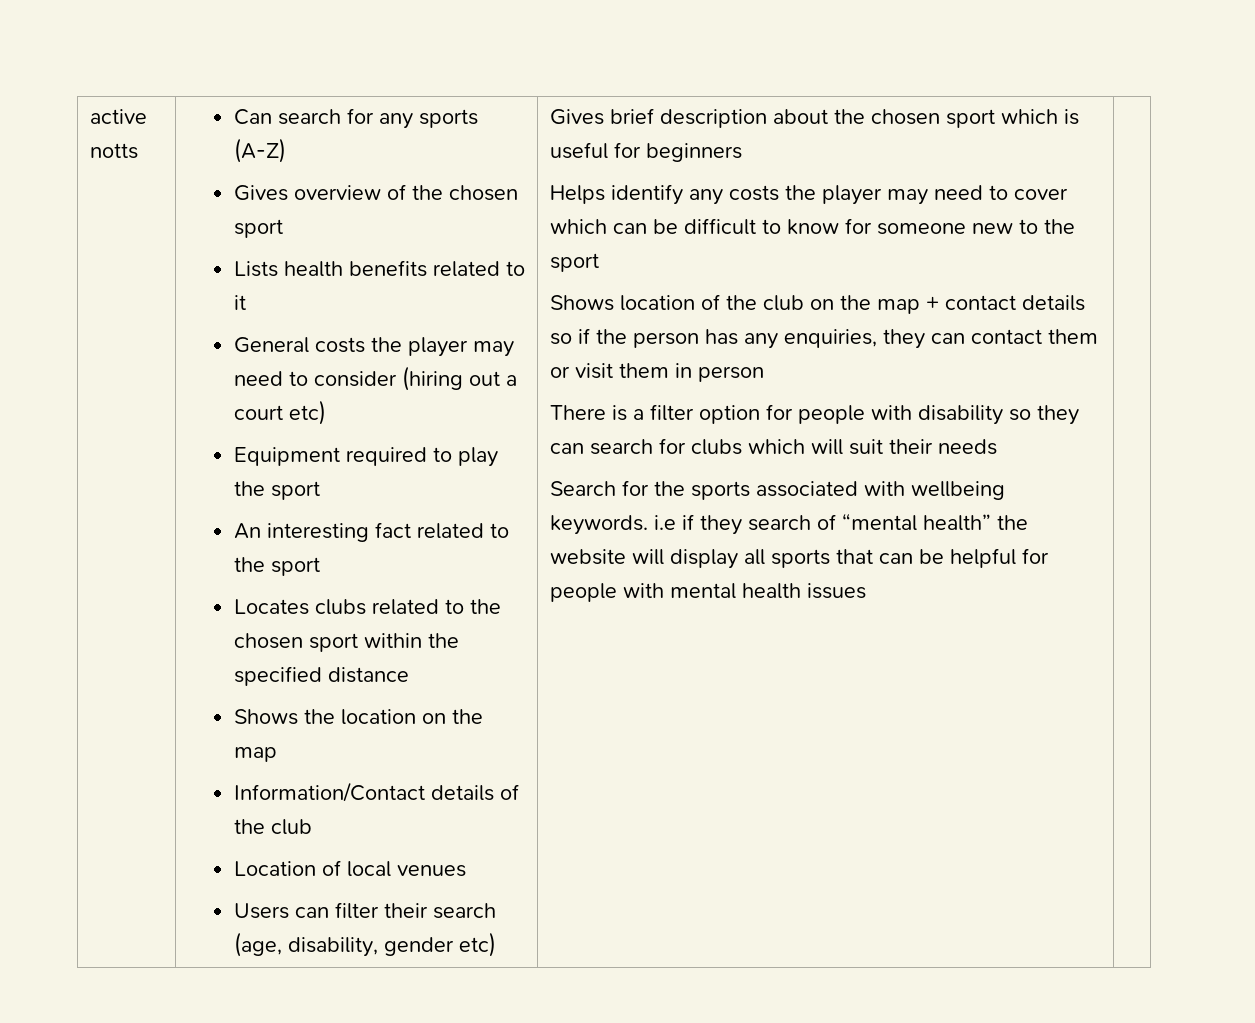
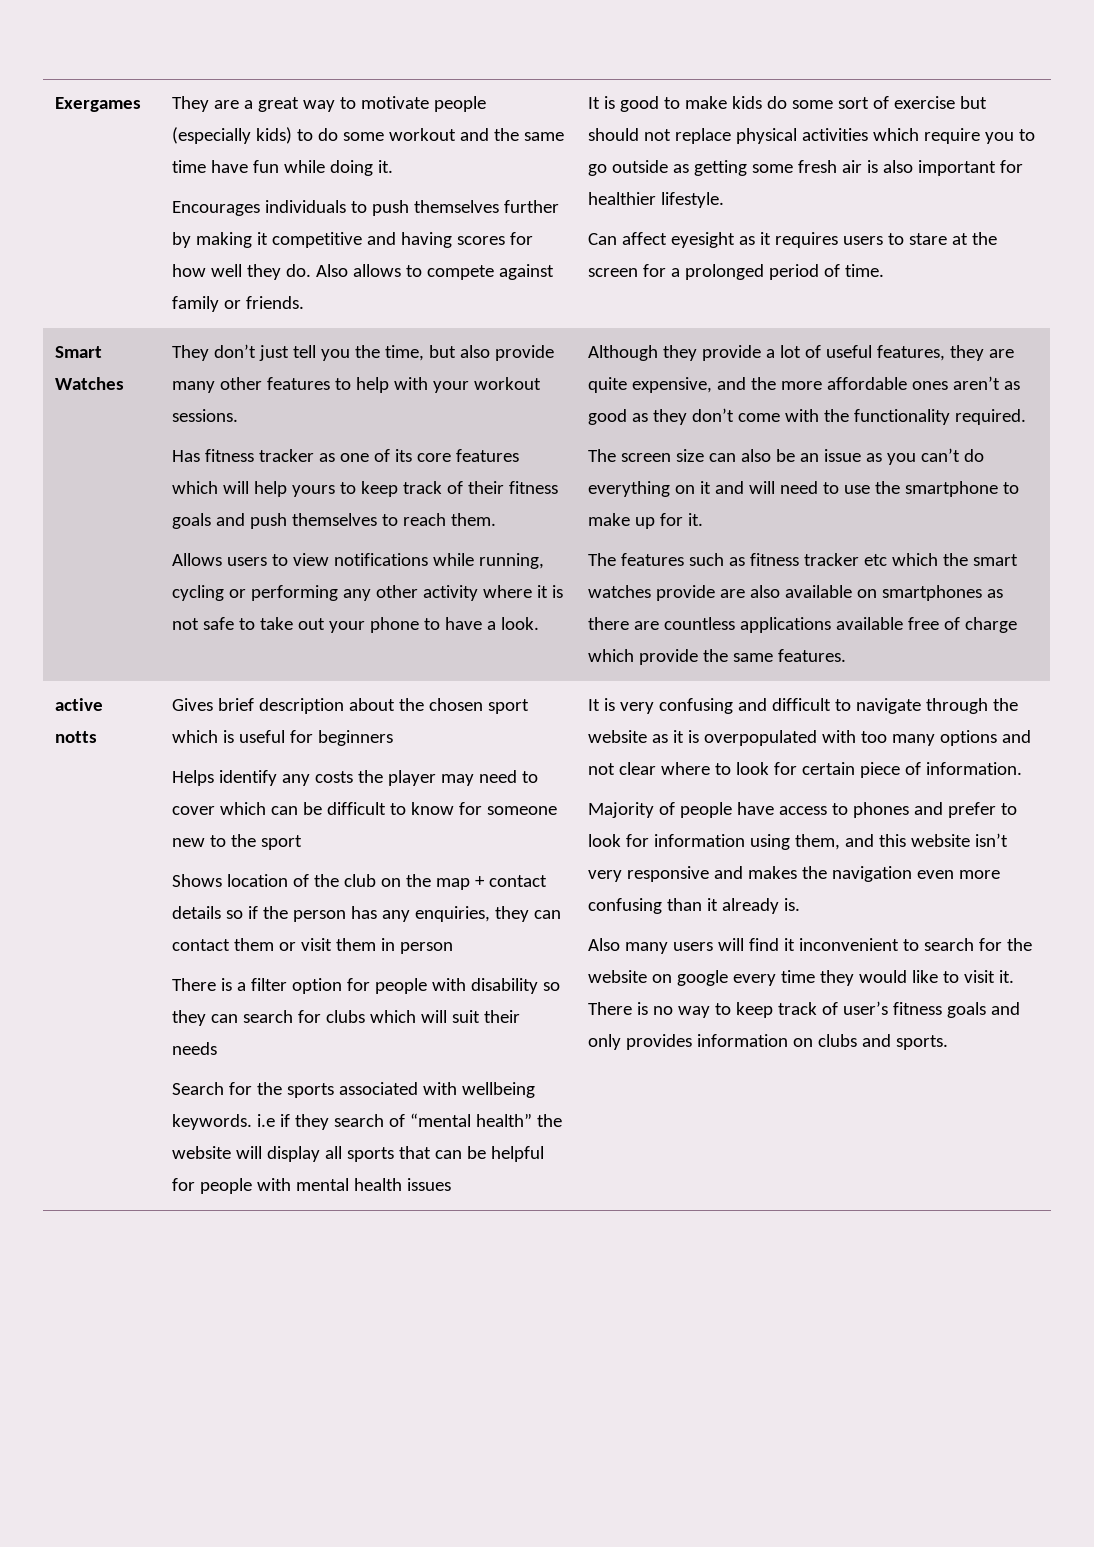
[90,109,148,124] [90,143,139,159] [233,108,478,129] [233,138,286,163] [233,184,518,201] [233,219,283,238] [233,260,525,277] [233,295,246,310] [233,337,514,357] [233,366,517,391] [233,400,326,425] [233,447,498,467] [233,481,320,500] [233,522,509,542] [233,557,320,576] [233,599,501,615] [233,633,459,652] [233,666,409,686] [233,709,483,725] [233,747,277,762] [233,782,519,802] [233,819,312,835] [233,860,466,877] [233,902,496,919] [233,932,496,957] active notts | Can search for any sports (A-Z) // Gives overview of the chosen sport // Lists health benefits related to it // General costs the player may need to consider (hiring out a court etc) // Equipment required to play the sport // An interesting fact related to the sport // Locates clubs related to the chosen sport within the specified distance // Shows the location on the map // Information/Contact details of the club // Location of local venues // Users can filter their search (age, disability, gender etc) -> [55,97,142,112] [172,96,487,112] [172,127,565,144] [172,160,394,176] [172,200,560,216] [172,232,534,248] [172,264,555,280] [172,296,305,312] [588,96,988,112] [588,128,1036,144] [588,160,1024,176] [588,192,725,208] [588,232,998,248] [588,264,885,280] [55,346,103,358] [55,377,125,390] [172,344,555,361] [172,377,542,393] [172,409,239,422] [172,449,520,462] [172,481,559,497] [172,513,497,529] [172,553,545,569] [172,585,564,601] [172,617,540,633] [588,345,1015,361] [588,376,1021,393] [588,408,1027,425] [588,448,985,465] [588,481,1020,497] [588,513,704,529] [588,553,1019,566] [588,585,1004,601] [588,617,1018,633] [588,649,847,665] [55,698,104,711] [55,731,98,743] Exergames | They are a great way to motivate people (especially kids) to do some workout and the same time have fun while doing it. // Encourages individuals to push themselves further by making it competitive and having scores for how well they do. Also allows to compete against family or friends. | It is good to make kids do some sort of exercise but should not replace physical activities which require you to go outside as getting some fresh air is also important for healthier lifestyle. // Can affect eyesight as it requires users to stare at the screen for a prolonged period of time. // Smart Watches | They don’t just tell you the time, but also provide many other features to help with your workout sessions. // Has fitness tracker as one of its core features which will help yours to keep track of their fitness goals and push themselves to reach them. // Allows users to view notifications while running, cycling or performing any other activity where it is not safe to take out your phone to have a look. | Although they provide a lot of useful features, they are quite expensive, and the more affordable ones aren’t as good as they don’t come with the functionality required. // The screen size can also be an issue as you can’t do everything on it and will need to use the smartphone to make up for it. // The features such as fitness tracker etc which the smart watches provide are also available on smartphones as there are countless applications available free of charge which provide the same features. // active notts
(867, 591) none -> [588,698,1019,714] [588,730,1032,746] [588,762,1023,778] [588,802,1018,818] [588,833,1009,850] [588,866,1001,882] [588,898,801,914] [588,938,1033,954] [588,970,1015,986] [588,1001,1021,1018] [588,1034,949,1050] It is very confusing and difficult to navigate through the website as it is overpopulated with too many options and not clear where to look for certain piece of information. // Majority of people have access to phones and prefer to look for information using them, and this website isn’t very responsive and makes the navigation even more confusing than it already is. // Also many users will find it inconvenient to search for the website on google every time they would like to visit it. There is no way to keep track of user’s fitness goals and only provides information on clubs and sports.

